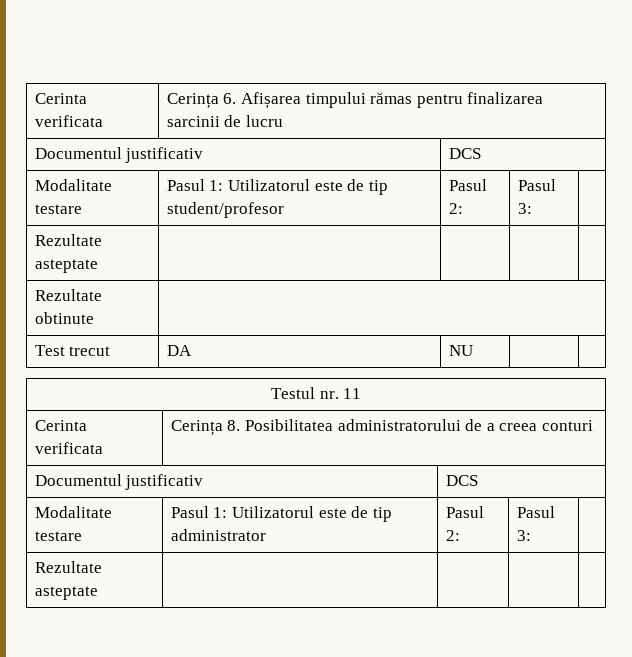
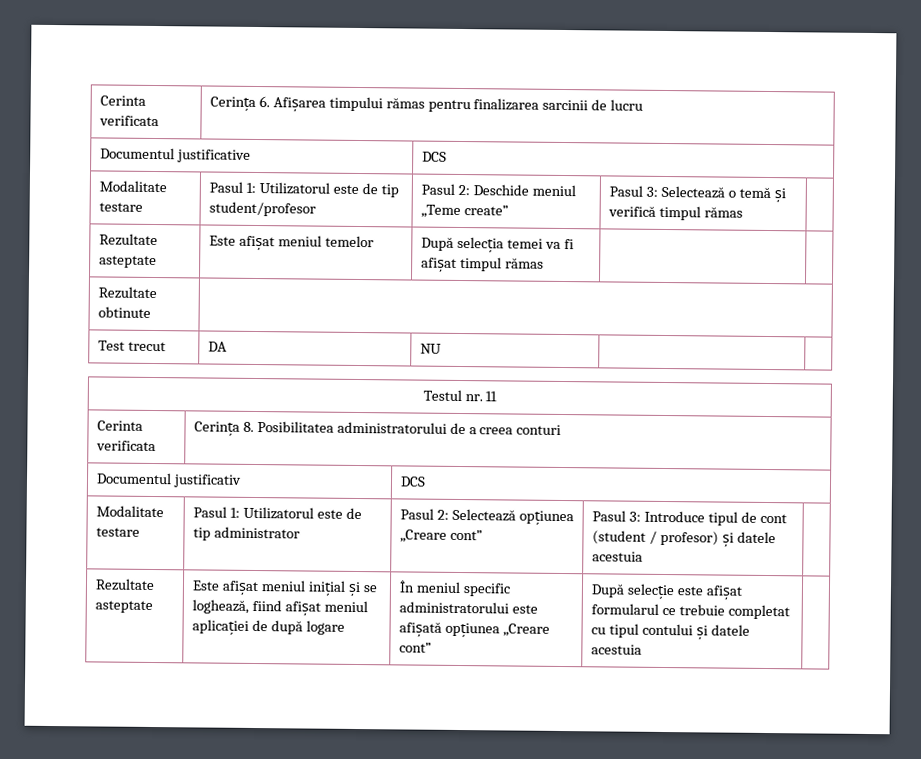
[125,147,204,163] justificativ -> [176,149,251,163] justificative
[517,179,556,191] [517,203,532,214] [34,234,102,246] [34,259,98,273] | Pasul 3: | // Rezultate asteptate | | -> [472,184,576,197] [420,204,509,218] [608,185,786,203] [607,205,743,221] [98,233,158,247] [98,255,157,269] [208,235,374,251] [420,236,574,253] [420,256,544,272] Deschide meniul „Teme create” | Pasul 3: Selectează o temă și verifică timpul rămas | // Rezultate asteptate | Este afișat meniul temelor | După selecția temei va fi afișat timpul rămas
[516,506,555,518] [516,530,531,541] [34,561,102,573] [34,586,98,600] | Pasul 3: | // Rezultate asteptate | | | -> [451,508,574,526] [399,529,483,543] [591,510,787,526] [591,530,776,547] [591,551,643,562] [94,578,155,592] [94,600,153,614] [191,580,377,597] [191,599,368,616] [191,619,345,635] [398,580,511,597] [398,601,538,614] [398,621,550,638] [398,642,432,653] [590,583,742,600] [590,603,790,620] [590,623,750,640] [590,644,642,655] Selectează opțiunea „Creare cont” | Pasul 3: Introduce tipul de cont (student / profesor) și datele acestuia | // Rezultate asteptate | Este afișat meniul inițial și se loghează, fiind afișat meniul aplicației de după logare | În meniul specific administratorului este afișată opțiunea „Creare cont” | După selecție este afișat formularul ce trebuie completat cu tipul contului și datele acestuia

